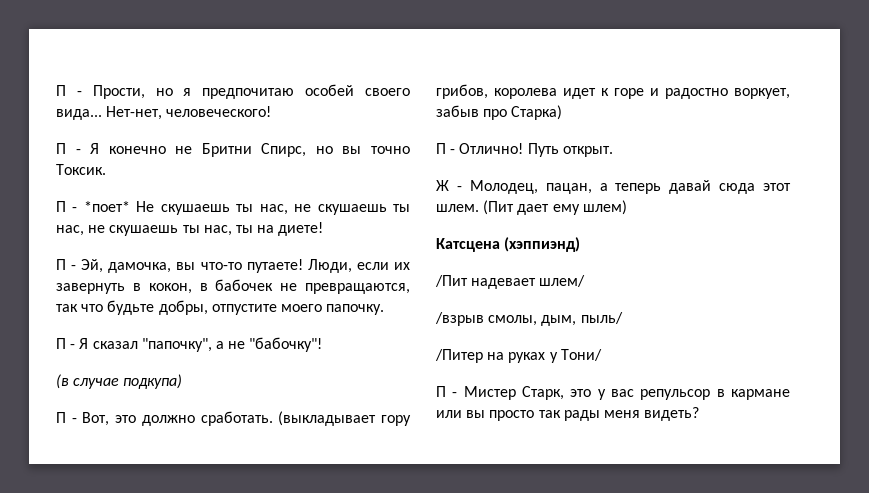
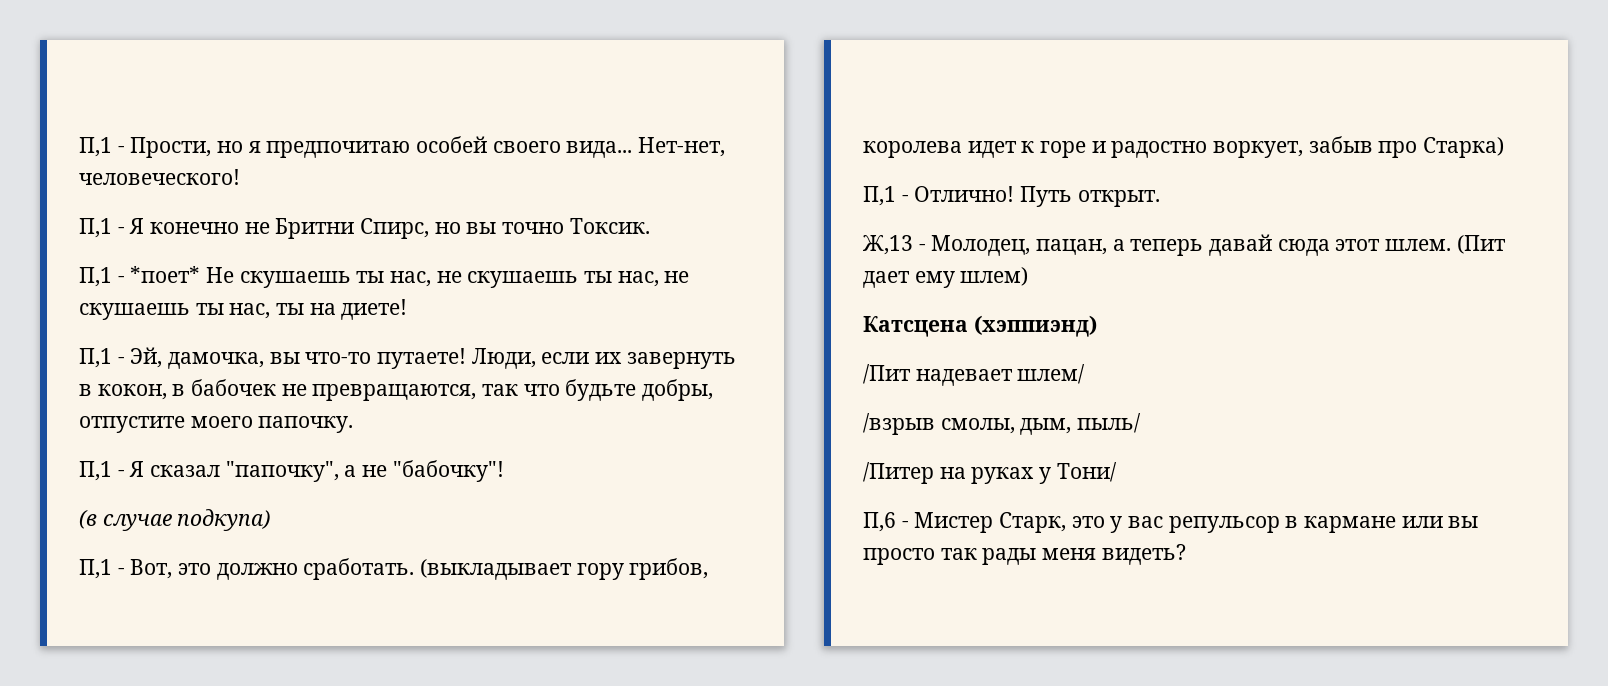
[56,85,66,96] П -> [79,137,112,157] П,1
[56,143,66,154] П -> [79,218,112,238] П,1
[56,201,66,212] П -> [79,267,112,287] П,1
[56,259,66,270] П -> [79,348,112,368] П,1
[56,338,66,349] П -> [79,461,112,481] П,1
[56,412,66,423] П -> [79,559,112,579] П,1
[436,143,446,154] П -> [863,186,896,206] П,1
[436,180,449,191] Ж -> [863,235,913,255] Ж,13
[436,386,446,397] П -> [863,512,896,532] П,6

